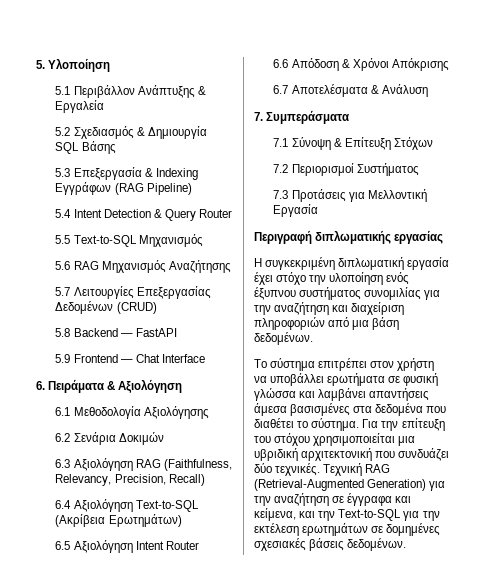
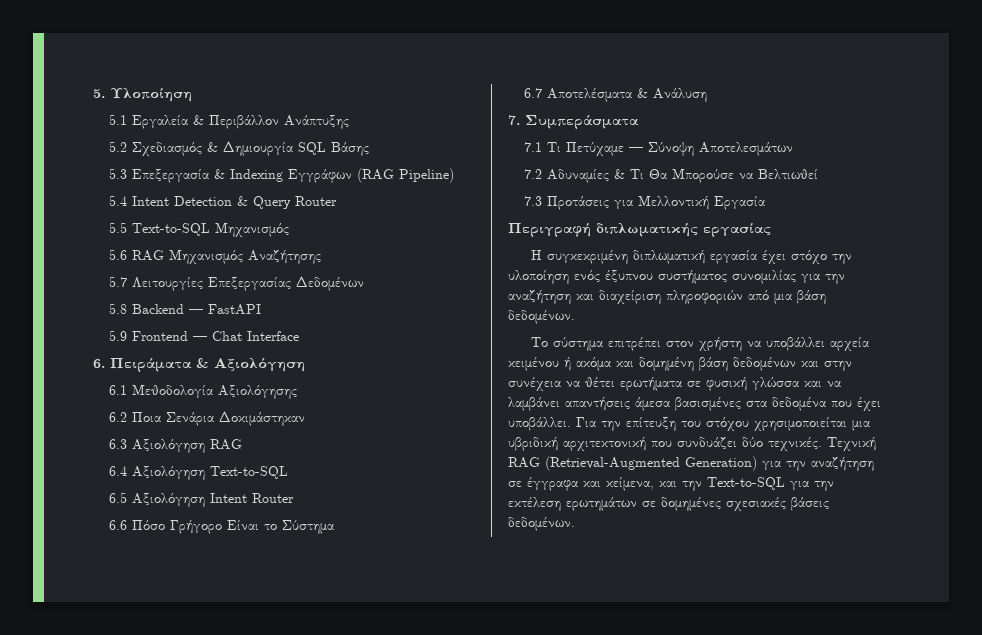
(71, 90) none -> [132,115,205,129] Εργαλεία &
[197,86,206,95] [55,100,105,113] & Εργαλεία -> (350, 122) none
[116,302,157,314] (CRUD) -> (365, 283) none
[73,432,164,445] Σενάρια Δοκιμών -> [132,410,306,426] Ποια Σενάρια Δοκιμάστηκαν
[163,459,232,471] [55,474,205,486] (Faithfulness, Relevancy, Precision, Recall) -> (243, 444) none
[55,514,182,527] (Ακρίβεια Ερωτημάτων) -> (289, 472) none
[291,58,449,71] Απόδοση & Χρόνοι Απόκρισης -> [132,520,335,534] Πόσο Γρήγορο Είναι το Σύστημα
[291,137,433,150] [273,163,419,176] Σύνοψη & Επίτευξη Στόχων // 7.2 Περιορισμοί Συστήματος -> [547,142,794,156] [524,168,819,183] Τι Πετύχαμε — Σύνοψη Αποτελεσμάτων // 7.2 Αδυναμίες & Τι Θα Μπορούσε να Βελτιωθεί
(325, 379) none -> [830,337,870,351] [508,357,852,371] [508,377,615,391] αρχεία κειμένου ή ακόμα και δομημένη βάση δεδομένων και στην συνέχεια να θέτει
(316, 394) none -> [827,380,841,387] να
[254,418,360,431] διαθέτει το σύστημα. -> [857,397,881,411] [508,417,571,431] έχει υποβάλλει.

